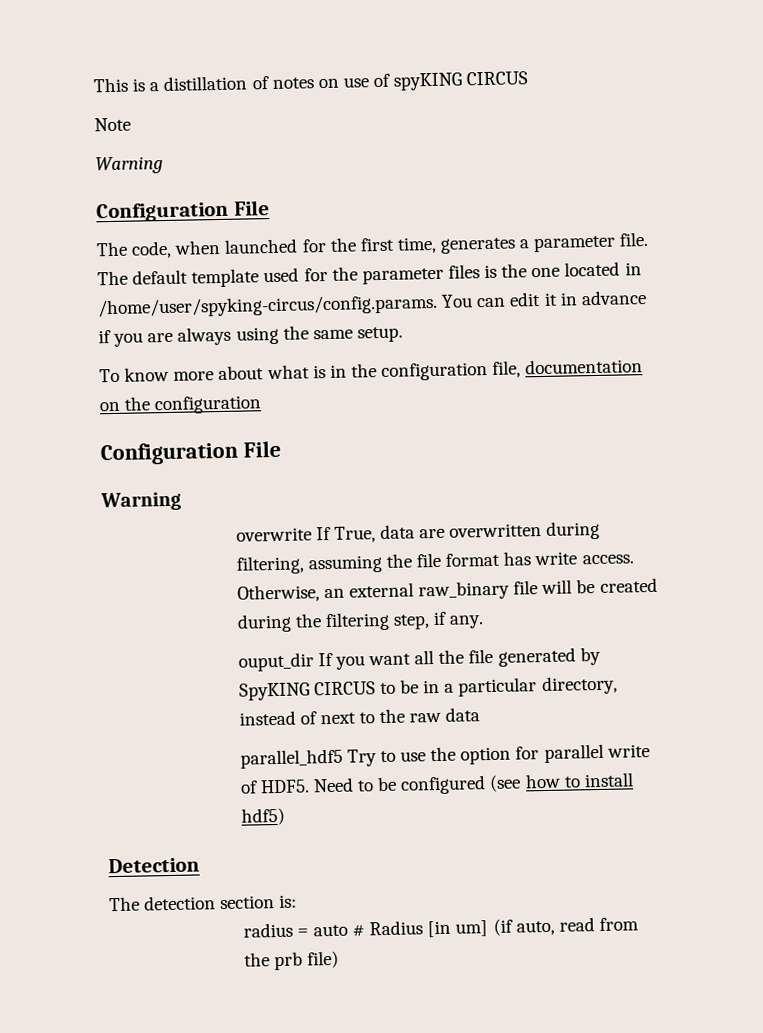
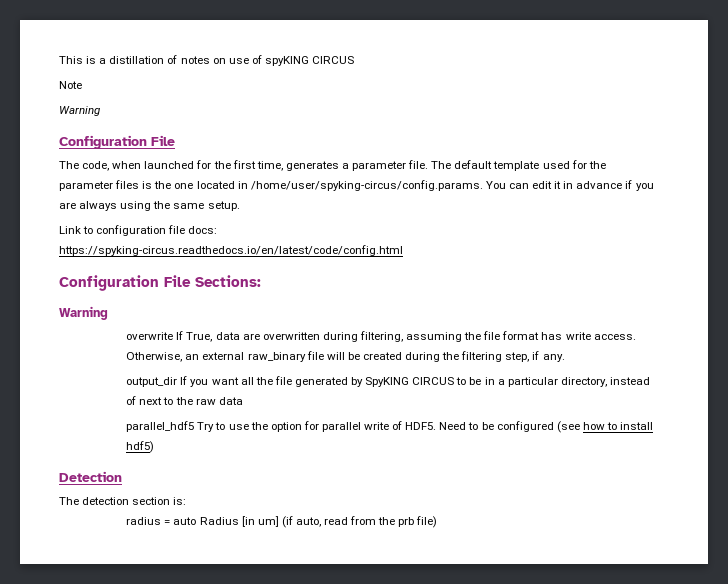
[99,358,644,383] [99,395,263,415] [100,440,281,466] To know more about what is in the configuration file, documentation on the configuration // Configuration File -> [59,225,218,236] [59,245,403,256] [59,275,261,291] Link to configuration file docs: // https://spyking-circus.readthedocs.io/en/latest/code/config.html // Configuration File Sections:
[237,652,314,672] ouput_dir -> [126,377,178,387] output_dir
[352,924,366,937] # -> (197, 521) none

